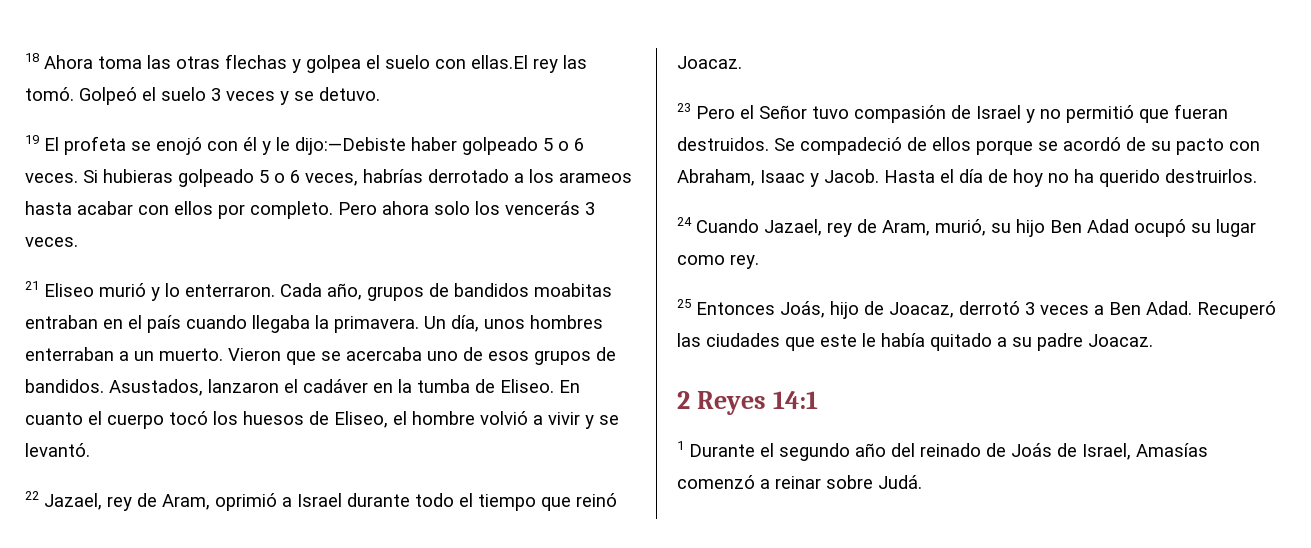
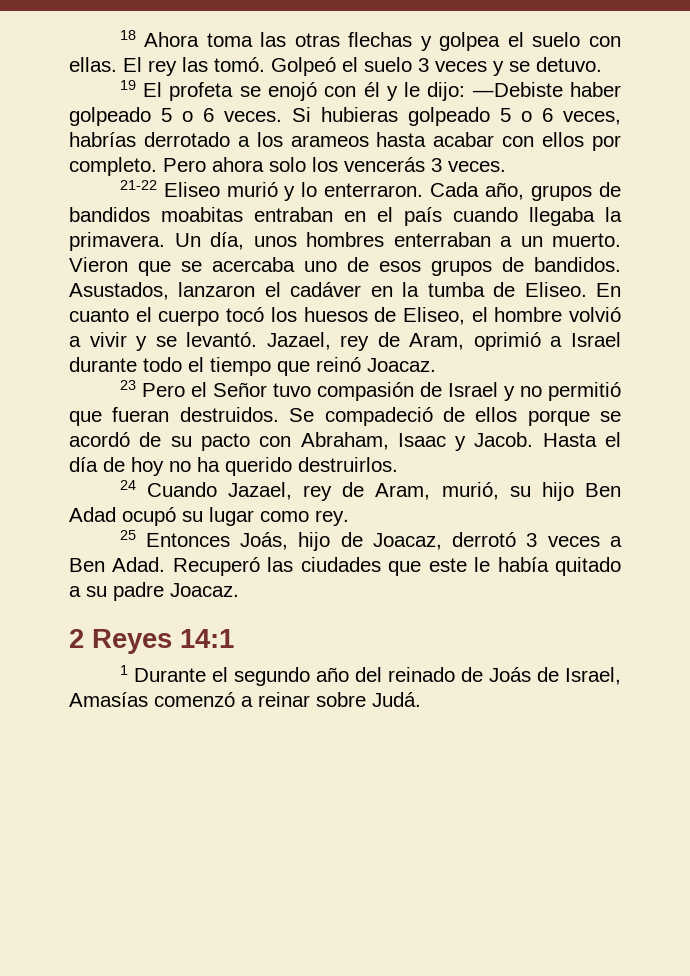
[471,55,528,69] ellas.El -> [69,57,142,72] ellas. El
[295,137,406,155] dijo:—Debiste -> [427,82,563,101] dijo: —Debiste
[25,281,39,290] 21 -> [119,180,157,190] 21-22
[25,491,39,500] // 22 -> (258, 339) none

